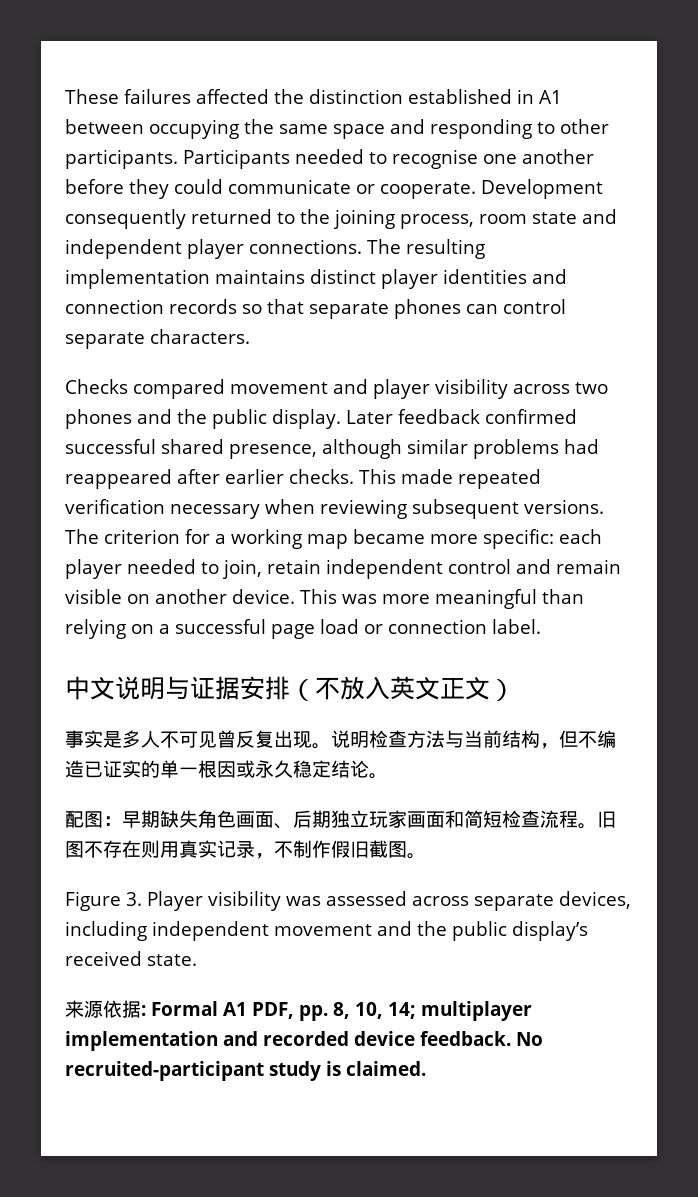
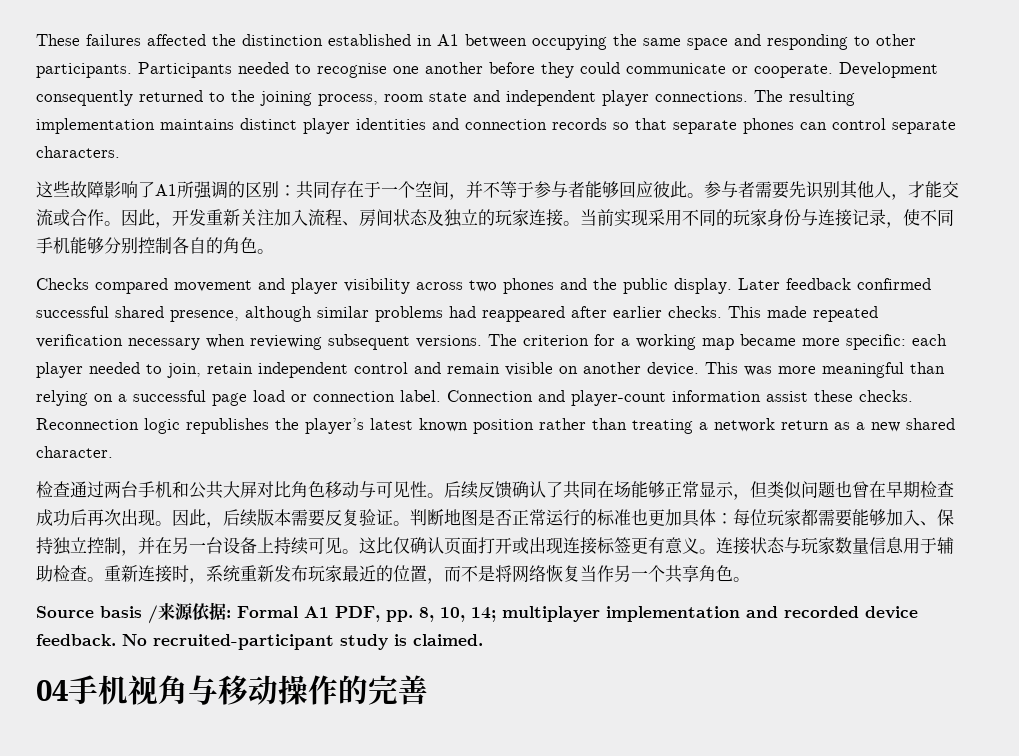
(250, 336) none -> [36,180,959,200] [36,209,954,228] [36,237,274,254] // 这些故障影响了A1所强调的区别：共同存在于一个空间，并不等于参与者能够回应彼此。参与者需要先识别其他人，才能交流或合作。因此，开发重新关注加入流程、房间状态及独立的玩家连接。当前实现采用不同的玩家身份与连接记录，使不同手机能够分别控制各自的角色。
[65,676,515,701] [65,730,616,749] [65,760,388,779] [65,810,616,829] [65,840,426,859] [65,891,631,911] [65,921,588,941] [65,951,197,966] // 中文说明与证据安排（不放入英文正文） // 事实是多人不可见曾反复出现。说明检查方法与当前结构，但不编造已证实的单一根因或永久稳定结论。 // 配图：早期缺失角色画面、后期独立玩家画面和简短检查流程。旧图不存在则用真实记录，不制作假旧截图。 // Figure 3. Player visibility was assessed across separate devices, including independent movement and the public display’s received state. // -> [447,390,913,406] [36,418,955,434] [36,446,113,458] [36,481,954,500] [36,509,954,528] [36,537,954,556] [36,565,750,584] [36,605,158,624] Connection and player-count information assist these checks. Reconnection logic republishes the player’s latest known position rather than treating a network return as a new shared character. // 检查通过两台手机和公共大屏对比角色移动与可见性。后续反馈确认了共同在场能够正常显示，但类似问题也曾在早期检查成功后再次出现。因此，后续版本需要反复验证。判断地图是否正常运行的标准也更加具体：每位玩家都需要能够加入、保持独立控制，并在另一台设备上持续可见。这比仅确认页面打开或出现连接标签更有意义。连接状态与玩家数量信息用于辅助检查。重新连接时，系统重新发布玩家最近的位置，而不是将网络恢复当作另一个共享角色。 // Source basis /
(426, 1068) none -> [36,675,428,705] // 04手机视角与移动操作的完善

